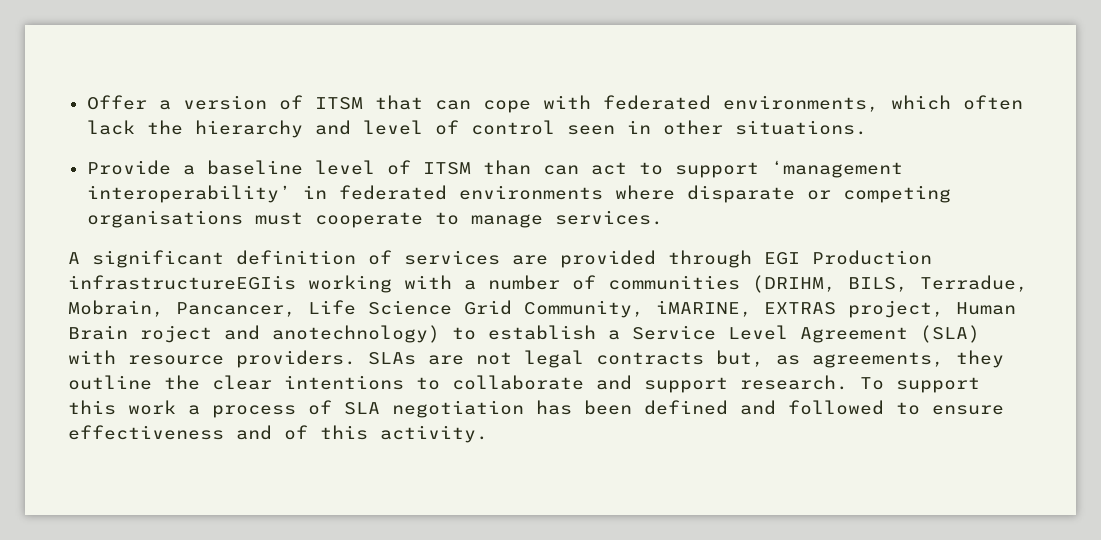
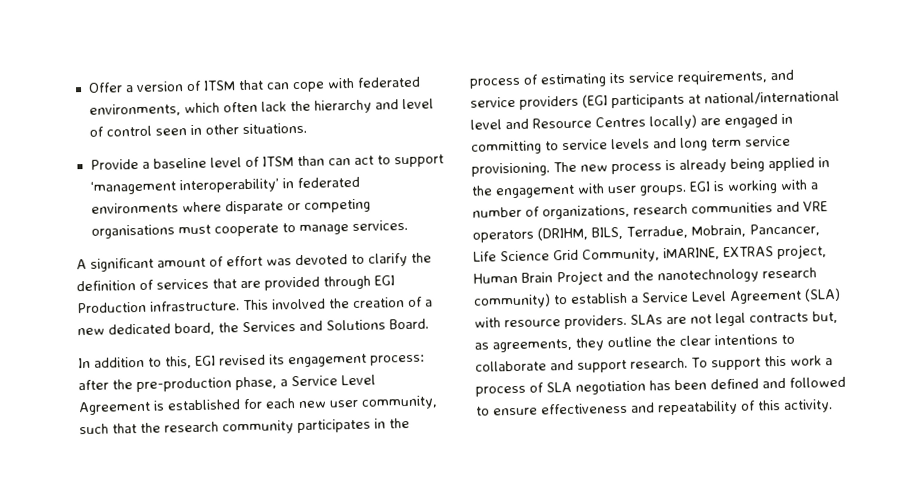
(224, 259) none -> [157,252,432,268] amount of effort was devoted to clarify the
(500, 257) none -> [212,278,237,289] that
[68,275,296,290] infrastructureEGIis -> [150,296,433,312] [77,318,429,336] [78,353,425,369] [78,374,376,393] [78,395,438,416] [79,417,410,435] [469,69,794,89] [470,90,840,110] [470,113,793,130] [471,135,791,155] [471,157,830,177] [471,181,725,199] infrastructure. This involved the creation of a new dedicated board, the Services and Solutions Board. // In addition to this, EGI revised its engagement process: after the pre-production phase, a Service Level Agreement is established for each new user community, such that the research community participates in the process of estimating its service requirements, and service providers (EGI participants at national/international level and Resource Centres locally) are engaged in committing to service levels and long term service provisioning. The new process is already being applied in the engagement with user groups. EGI is
[608,275,740,290] communities -> [542,201,828,220] [472,229,534,243] organizations, research communities and VRE operators
[140,325,440,343] roject and anotechnology) -> [556,267,817,286] [473,293,551,309] Project and the nanotechnology research community)
(272, 432) none -> [657,400,738,416] repeatability

